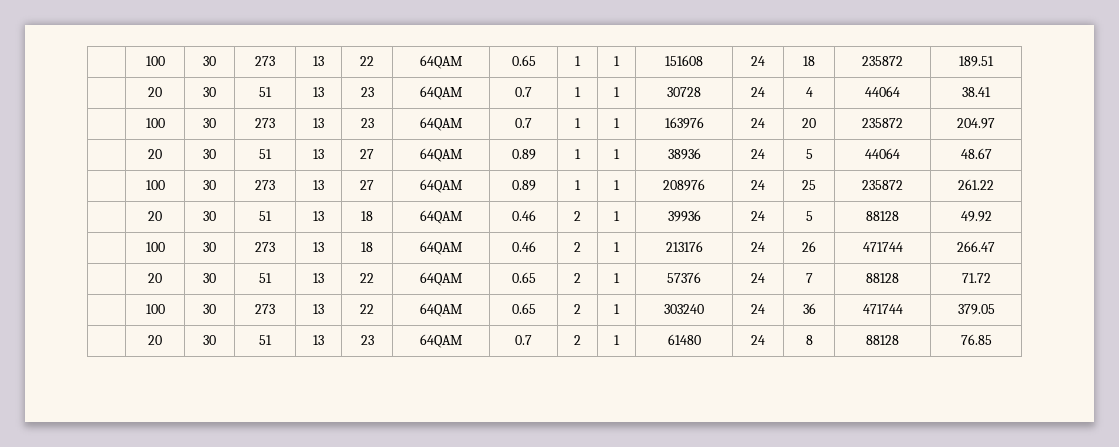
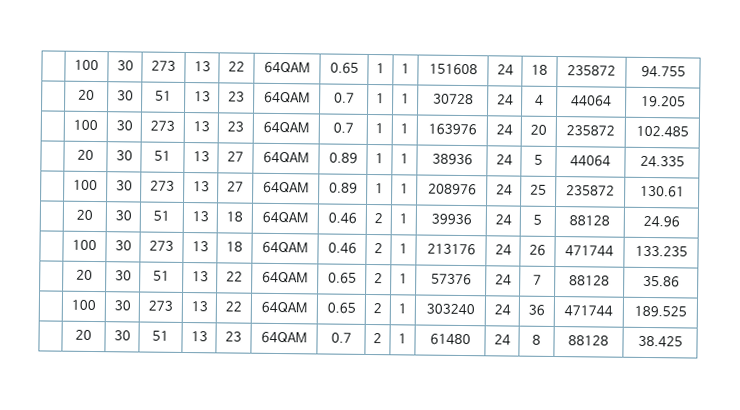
[959,56,994,67] 189.51 -> [640,65,686,78] 94.755
[962,87,991,97] 38.41 -> [640,95,686,108] 19.205
[957,118,995,129] 204.97 -> [635,125,689,138] 102.485
[960,148,992,159] 48.67 -> [639,155,685,168] 24.335
[958,179,994,190] 261.22 -> [639,185,685,198] 130.61
[960,211,992,222] 49.92 -> [642,215,680,228] 24.96
[957,241,995,252] 266.47 -> [634,245,688,257] 133.235
[961,273,991,283] 71.72 -> [642,275,680,288] 35.86
[957,304,995,315] 379.05 -> [633,305,687,318] 189.525
[960,334,992,345] 76.85 -> [637,335,683,348] 38.425

